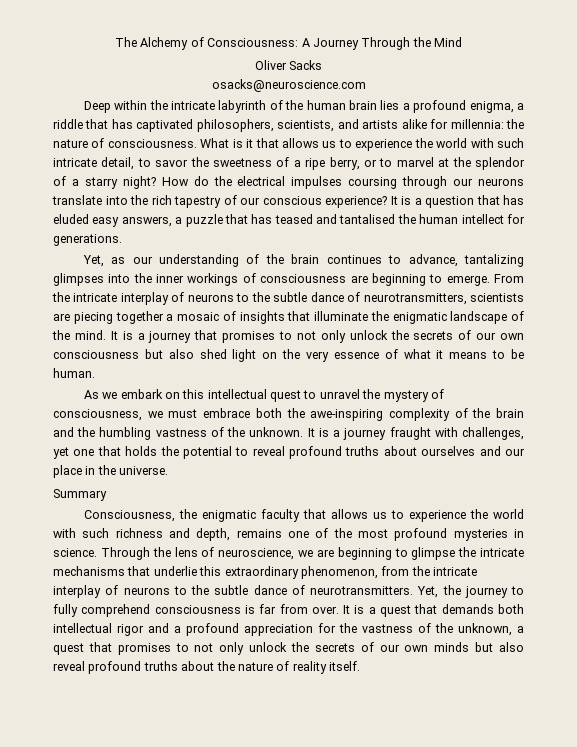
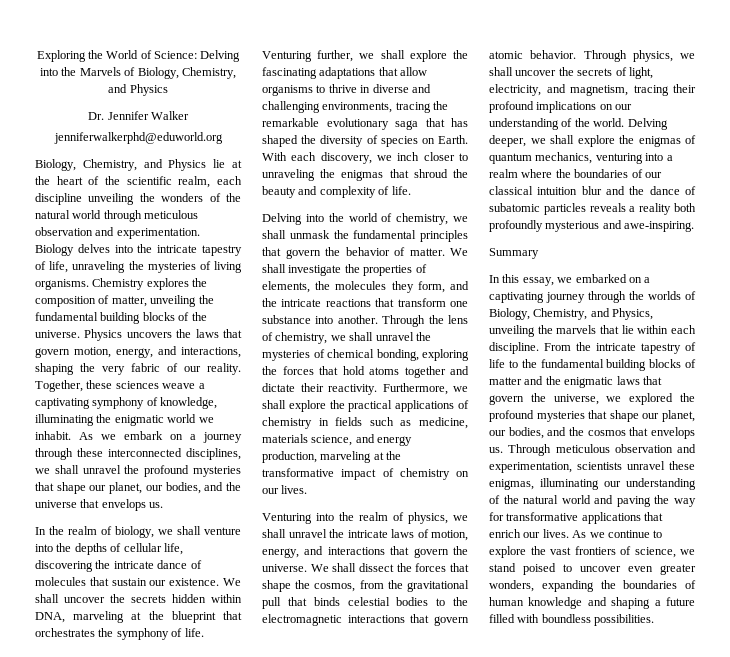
[115,37,462,50] [254,60,323,70] [211,79,366,92] [83,100,524,113] [53,119,524,132] [53,138,524,151] [53,157,525,170] [53,176,524,189] [52,195,524,208] [53,214,525,227] [53,234,122,246] [82,254,524,267] [53,273,524,286] [52,292,524,305] [53,311,524,324] [52,330,524,343] [53,349,524,362] [53,368,95,378] [83,389,444,402] [53,408,524,421] [53,427,524,440] [53,446,525,459] [53,465,169,478] [53,489,107,501] [83,509,525,522] [53,528,524,541] [53,547,524,560] [53,566,477,579] [53,585,524,598] [53,604,525,617] [53,623,524,636] [53,642,524,655] [53,661,360,674] The Alchemy of Consciousness: A Journey Through the Mind // Oliver Sacks // osacks@neuroscience.com // Deep within the intricate labyrinth of the human brain lies a profound enigma, a riddle that has captivated philosophers, scientists, and artists alike for millennia: the nature of consciousness. What is it that allows us to experience the world with such intricate detail, to savor the sweetness of a ripe berry, or to marvel at the splendor of a starry night? How do the electrical impulses coursing through our neurons translate into the rich tapestry of our conscious experience? It is a question that has eluded easy answers, a puzzle that has teased and tantalised the human intellect for generations. // Yet, as our understanding of the brain continues to advance, tantalizing glimpses into the inner workings of consciousness are beginning to emerge. From the intricate interplay of neurons to the subtle dance of neurotransmitters, scientists are piecing together a mosaic of insights that illuminate the enigmatic landscape of the mind. It is a journey that promises to not only unlock the secrets of our own consciousness but also shed light on the very essence of what it means to be human. // As we embark on this intellectual quest to unravel the mystery of consciousness, we must embrace both the awe-inspiring complexity of the brain and the humbling vastness of the unknown. It is a journey fraught with challenges, yet one that holds the potential to reveal profound truths about ourselves and our place in the universe. // Summary // Consciousness, the enigmatic faculty that allows us to experience the world with such richness and depth, remains one of the most profound mysteries in science. Through the lens of neuroscience, we are beginning to glimpse the intricate mechanisms that underlie this extraordinary phenomenon, from the intricate interplay of neurons to the subtle dance of neurotransmitters. Yet, the journey to fully comprehend consciousness is far from over. It is a quest that demands both intellectual rigor and a profound appreciation for the vastness of the unknown, a quest that promises to not only unlock the secrets of our own minds but also reveal profound truths about the nature of reality itself. -> [36,50,241,62] [40,67,236,79] [108,84,168,96] [88,111,189,120] [53,132,223,144] [35,159,243,171] [35,176,242,188] [35,193,242,205] [35,210,199,222] [35,227,200,239] [35,244,242,256] [35,261,242,273] [35,278,208,290] [35,295,214,307] [35,312,207,324] [35,329,243,341] [35,346,241,358] [35,363,241,375] [35,380,205,392] [35,397,218,409] [35,414,214,426] [35,431,242,443] [35,448,241,460] [35,465,241,477] [35,482,241,494] [35,499,164,511] [35,526,241,538] [35,543,183,555] [35,560,202,572] [35,577,241,586] [35,594,242,603] [35,611,242,623] [35,628,204,640] [262,50,468,62] [262,67,428,79] [262,84,431,96] [262,101,449,113] [262,118,468,130] [262,135,468,147] [262,152,468,164] [262,169,468,181] [262,186,411,198] [262,213,468,225] [262,230,468,242] [262,247,468,259] [262,264,427,276] [262,281,469,293] [262,298,468,307] [262,315,468,327] [262,332,431,344] [262,349,469,361] [262,366,469,378] [262,383,468,395] [262,400,469,412] [262,417,468,429] [262,434,413,446] [262,451,402,463] [262,468,469,480] [262,485,308,494] [262,512,468,524] [262,529,468,541] [262,546,468,558] [262,563,469,572] [262,580,469,592] [262,597,468,609] [262,614,469,626] [489,50,695,62] [489,67,653,79] [489,84,696,96] [489,101,633,113] [489,118,668,130] [489,135,696,147] [489,152,673,164] [489,169,662,178] [489,186,696,195] [489,203,696,215] [489,220,695,232] [489,248,539,259] [489,274,651,286] [489,291,696,303] [489,308,654,320] [489,325,696,337] [489,342,696,354] [489,359,696,371] [489,376,662,388] [489,393,695,405] [489,410,695,422] [489,427,695,439] [489,444,696,456] [489,461,695,473] [489,478,696,490] [489,495,696,507] [489,512,664,524] [489,529,663,538] [489,546,695,558] [489,563,696,575] [489,580,696,592] [489,597,695,609] [489,614,655,626] Exploring the World of Science: Delving into the Marvels of Biology, Chemistry, and Physics // Dr. Jennifer Walker // jenniferwalkerphd@eduworld.org // Biology, Chemistry, and Physics lie at the heart of the scientific realm, each discipline unveiling the wonders of the natural world through meticulous observation and experimentation. Biology delves into the intricate tapestry of life, unraveling the mysteries of living organisms. Chemistry explores the composition of matter, unveiling the fundamental building blocks of the universe. Physics uncovers the laws that govern motion, energy, and interactions, shaping the very fabric of our reality. Together, these sciences weave a captivating symphony of knowledge, illuminating the enigmatic world we inhabit. As we embark on a journey through these interconnected disciplines, we shall unravel the profound mysteries that shape our planet, our bodies, and the universe that envelops us. // In the realm of biology, we shall venture into the depths of cellular life, discovering the intricate dance of molecules that sustain our existence. We shall uncover the secrets hidden within DNA, marveling at the blueprint that orchestrates the symphony of life. Venturing further, we shall explore the fascinating adaptations that allow organisms to thrive in diverse and challenging environments, tracing the remarkable evolutionary saga that has shaped the diversity of species on Earth. With each discovery, we inch closer to unraveling the enigmas that shroud the beauty and complexity of life. // Delving into the world of chemistry, we shall unmask the fundamental principles that govern the behavior of matter. We shall investigate the properties of elements, the molecules they form, and the intricate reactions that transform one substance into another. Through the lens of chemistry, we shall unravel the mysteries of chemical bonding, exploring the forces that hold atoms together and dictate their reactivity. Furthermore, we shall explore the practical applications of chemistry in fields such as medicine, materials science, and energy production, marveling at the transformative impact of chemistry on our lives. // Venturing into the realm of physics, we shall unravel the intricate laws of motion, energy, and interactions that govern the universe. We shall dissect the forces that shape the cosmos, from the gravitational pull that binds celestial bodies to the electromagnetic interactions that govern atomic behavior. Through physics, we shall uncover the secrets of light, electricity, and magnetism, tracing their profound implications on our understanding of the world. Delving deeper, we shall explore the enigmas of quantum mechanics, venturing into a realm where the boundaries of our classical intuition blur and the dance of subatomic particles reveals a reality both profoundly mysterious and awe-inspiring. // Summary // In this essay, we embarked on a captivating journey through the worlds of Biology, Chemistry, and Physics, unveiling the marvels that lie within each discipline. From the intricate tapestry of life to the fundamental building blocks of matter and the enigmatic laws that govern the universe, we explored the profound mysteries that shape our planet, our bodies, and the cosmos that envelops us. Through meticulous observation and experimentation, scientists unravel these enigmas, illuminating our understanding of the natural world and paving the way for transformative applications that enrich our lives. As we continue to explore the vast frontiers of science, we stand poised to uncover even greater wonders, expanding the boundaries of human knowledge and shaping a future filled with boundless possibilities.

